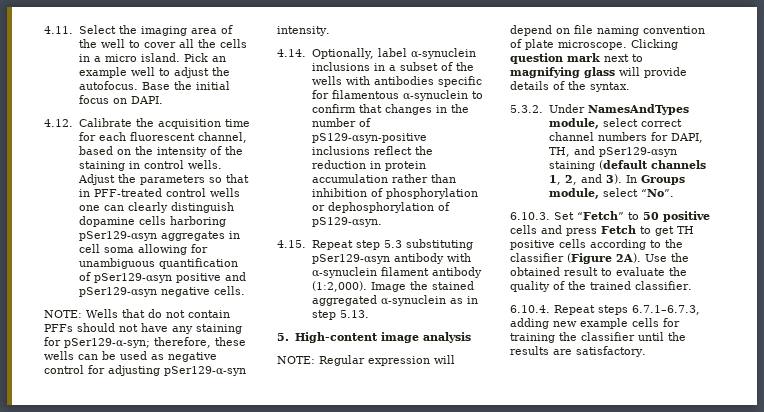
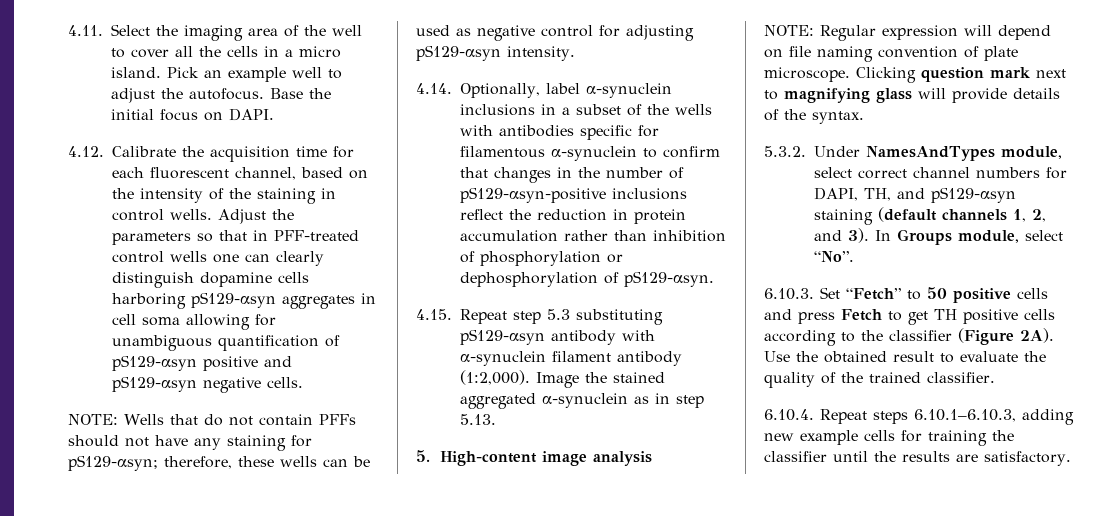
[78,231,157,241] pSer129-αsyn -> [191,292,276,308] pS129-αsyn
[93,273,172,283] pSer129-αsyn -> [112,355,197,371] pS129-αsyn
[78,287,157,297] pSer129-αsyn -> [112,376,197,392] pS129-αsyn
[64,338,150,348] pSer129-α-syn; -> [68,455,158,471] pS129-αsyn;
[164,366,246,376] pSer129-α-syn -> [416,45,501,61] pS129-αsyn
[311,254,390,264] pSer129-αsyn -> [460,329,545,345] pS129-αsyn
[598,147,677,157] pSer129-αsyn -> [931,187,1016,203] pS129-αsyn
[632,305,700,315] 6.7.1–6.7.3, -> [914,409,1016,422] 6.10.1–6.10.3,

